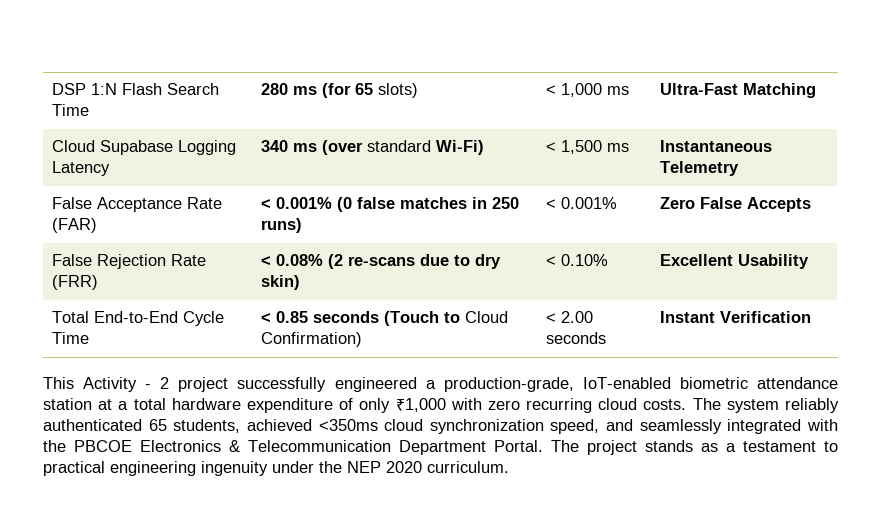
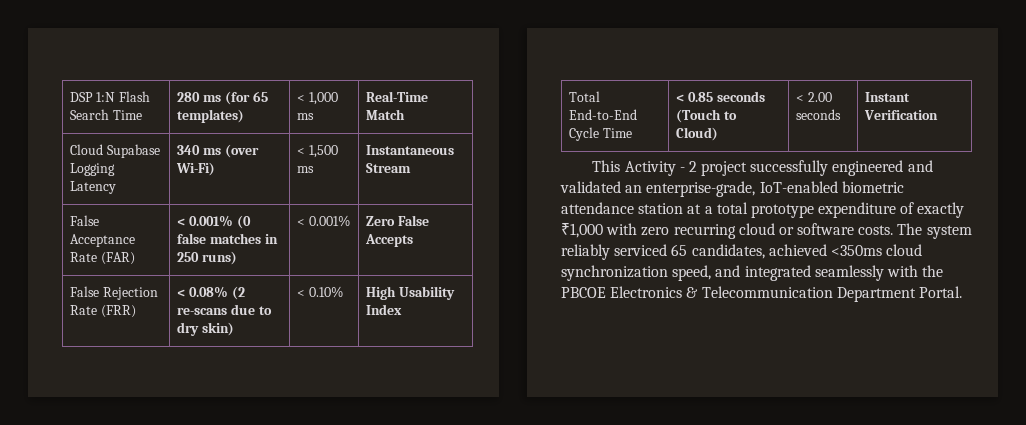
[378,83,419,98] slots) -> [177,109,245,123] templates)
[660,83,817,98] Ultra-Fast Matching -> [366,91,429,102] [366,109,406,120] Real-Time Match
[367,140,432,152] standard -> (259, 151) none
[660,161,740,176] Telemetry -> [366,163,412,173] Stream
[660,254,734,266] Excellent -> [366,286,397,300] High
(810, 261) none -> [366,304,403,315] Index
[465,311,509,323] [261,332,363,347] Cloud Confirmation) -> [676,127,719,141] Cloud)
[425,377,574,392] a production-grade, -> [907,160,933,172] [560,181,756,197] and validated an enterprise-grade,
[171,398,241,410] hardware -> [750,204,814,218] prototype
[359,398,391,413] only -> [917,202,965,218] exactly
(638, 404) none -> [778,223,855,235] or software
[43,419,241,433] authenticated 65 students, -> [614,244,765,259] serviced 65 candidates,
[639,419,802,434] seamlessly integrated -> [744,265,884,281] integrated seamlessly
[551,440,838,455] [43,461,509,476] The project stands as a testament to practical engineering ingenuity under the NEP 2020 curriculum. -> (962, 292) none

